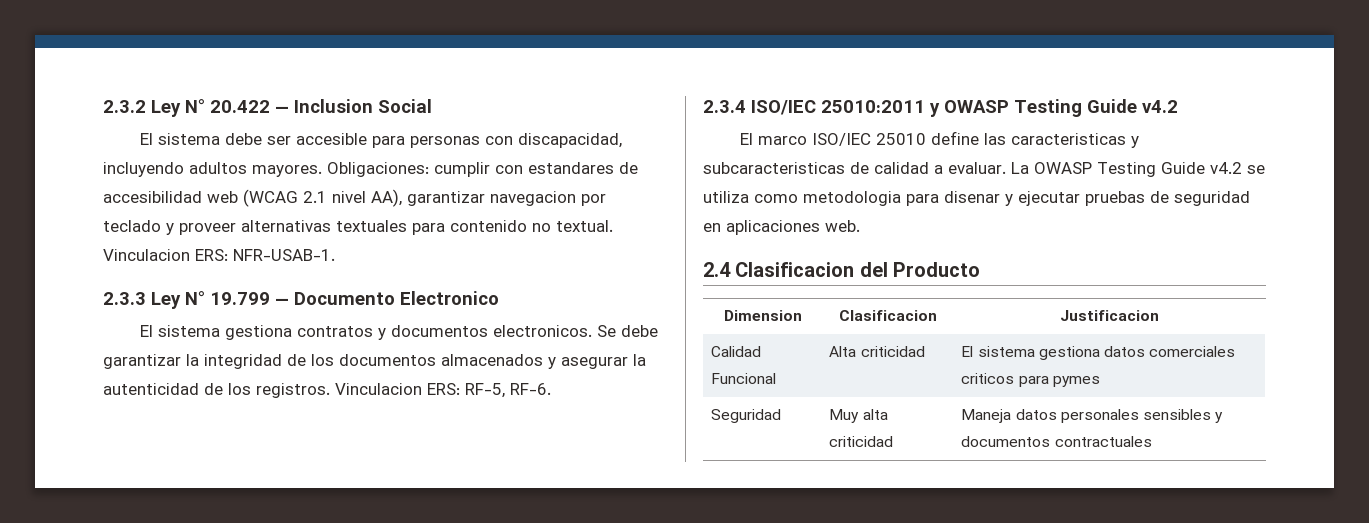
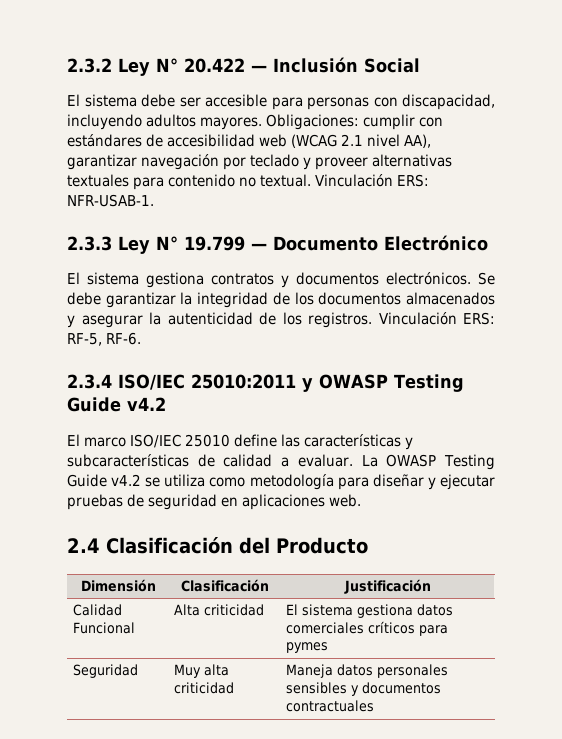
[294,99,373,113] Inclusion -> [273,57,358,73] Inclusión
[528,162,614,174] estandares -> [67,134,142,147] estándares
[490,191,576,206] navegacion -> [141,154,220,170] navegación
[103,249,190,261] Vinculacion -> [315,174,394,187] Vinculación
[400,291,499,305] Electronico -> [384,235,488,251] Electrónico
[493,325,593,337] electronicos. -> [386,272,471,285] electrónicos.
[335,383,422,395] Vinculacion -> [378,312,457,325] Vinculación
[1011,133,1140,148] [703,162,845,174] caracteristicas y subcaracteristicas -> [304,434,414,450] [67,454,189,467] características y subcaracterísticas
[803,191,1000,206] metodologia para disenar -> [249,474,424,490] metodología para diseñar
[735,262,855,277] Clasificacion -> [106,537,233,554] Clasificación
[723,310,802,321] [838,310,937,321] [1060,310,1159,321] Dimension | Clasificacion | Justificacion -> [80,579,156,592] [180,579,269,592] [343,579,431,594] Dimensión | Clasificación | Justificación
[961,373,1015,384] criticos -> [368,621,416,634] críticos

